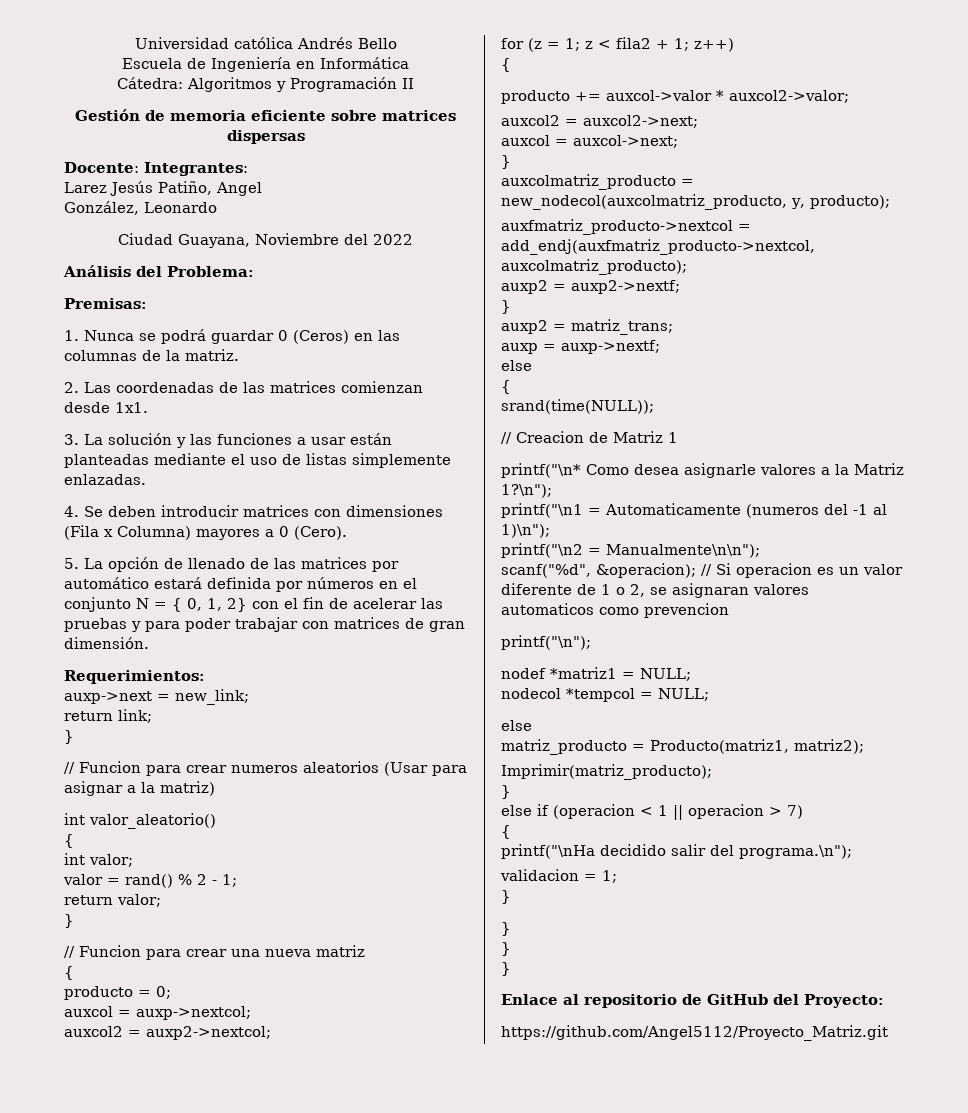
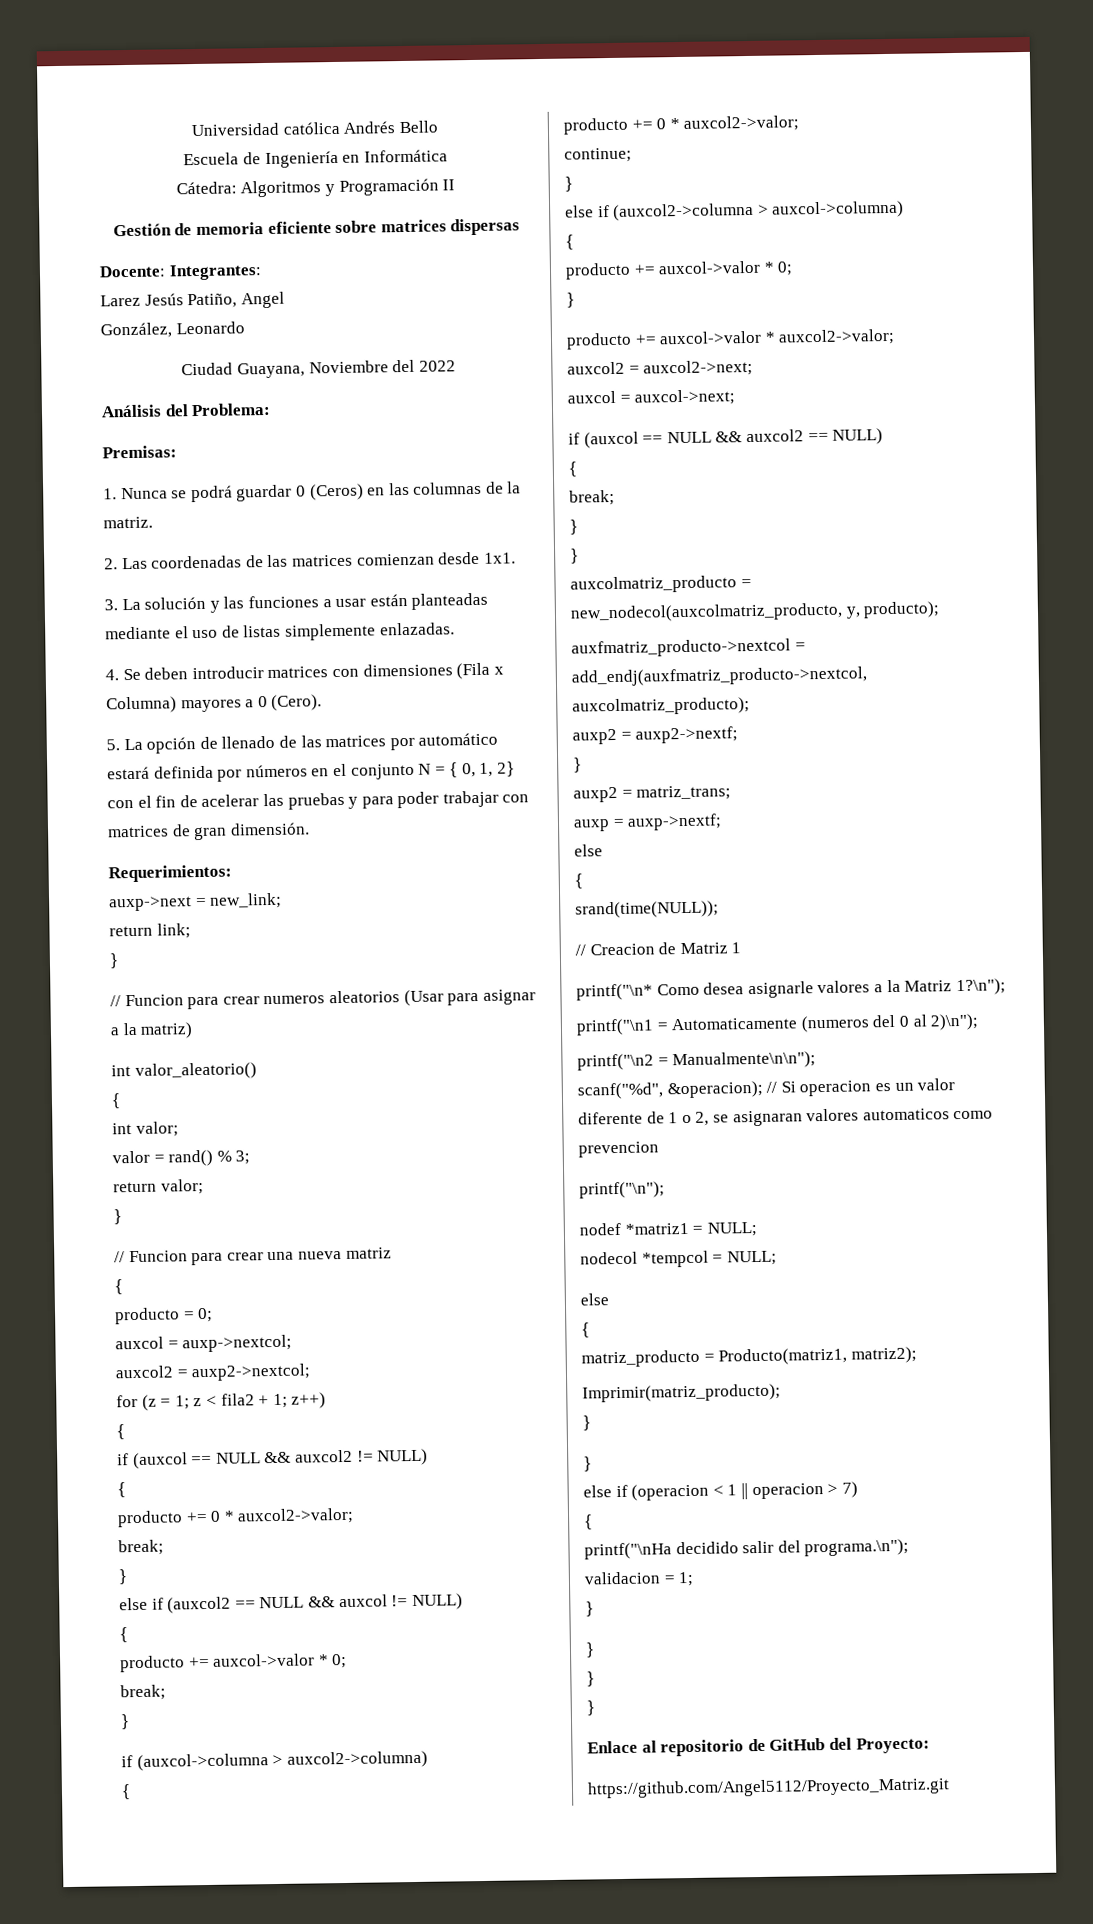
[197,874,237,887] 2 - 1; -> [235,1150,251,1165] 3;
(511, 65) none -> [117,1448,429,1470] [117,1482,126,1498] [117,1507,355,1528] [118,1539,164,1556] [118,1569,127,1585] [119,1593,463,1614] [119,1627,128,1643] [120,1653,348,1673] [120,1684,166,1701] [120,1714,130,1730] [121,1750,428,1772] [121,1784,131,1800] [563,115,800,135] [564,147,632,163] [564,176,573,192] [565,200,905,221] [565,234,574,250] [565,260,794,280] [566,292,575,308] // if (auxcol == NULL && auxcol2 != NULL) // { // producto += 0 * auxcol2->valor; // break; // } // else if (auxcol2 == NULL && auxcol != NULL) // { // producto += auxcol->valor * 0; // break; // } // if (auxcol->columna > auxcol2->columna) // { // producto += 0 * auxcol2->valor; // continue; // } // else if (auxcol2->columna > auxcol->columna) // { // producto += auxcol->valor * 0; // }
(678, 141) none -> [568,428,884,449] [568,461,577,477] [569,489,615,506] [569,519,578,535] // if (auxcol == NULL && auxcol2 == NULL) // { // break; // }
[853,504,887,515] [501,524,550,538] -1 al 1)\n"); -> [898,1013,980,1031] 0 al 2)\n");
(532, 725) none -> [581,1322,590,1338] // {
(511, 792) none -> [583,1456,592,1472] // }

